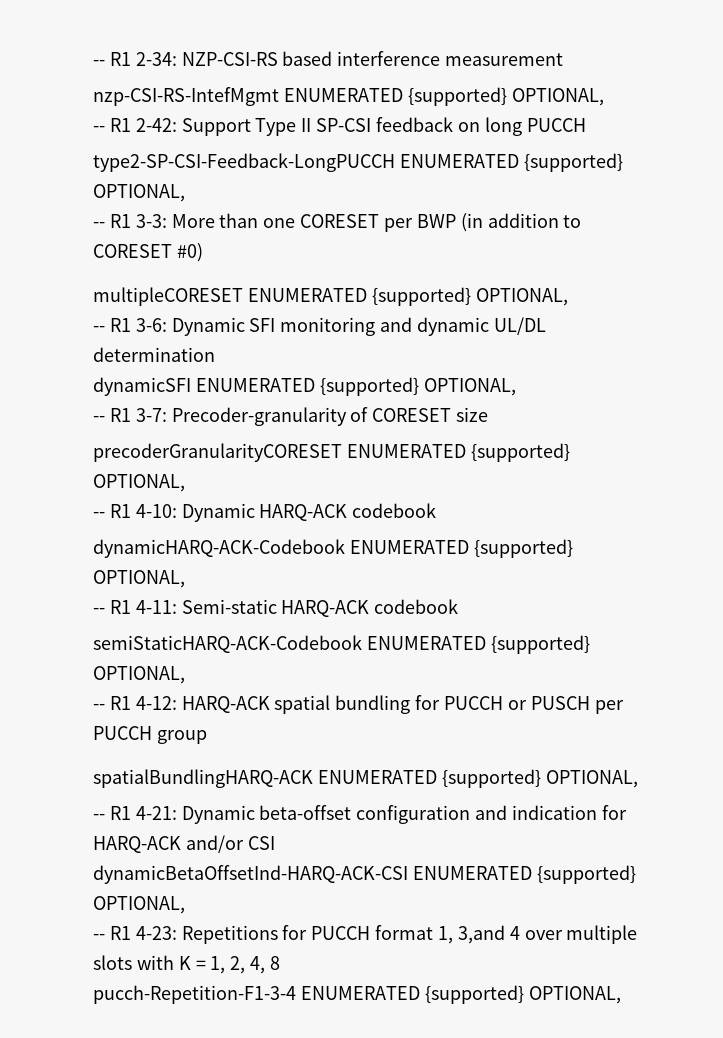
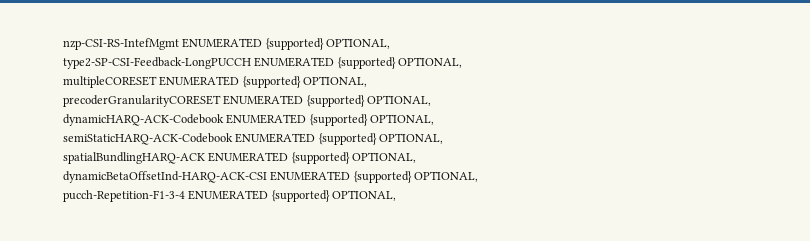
[93,51,564,66] [93,87,604,106] [93,117,586,136] [93,153,623,172] [93,184,185,202] [93,213,582,232] [93,243,203,262] [93,287,568,306] [93,317,546,336] [93,347,215,362] [93,377,516,396] [93,407,489,426] [93,443,570,462] [93,474,185,492] [93,503,437,522] [93,539,573,558] [93,570,185,588] [93,599,459,617] [93,635,590,654] [93,666,185,684] [93,695,624,714] [93,726,207,744] [93,769,638,788] [93,805,627,824] [93,835,275,853] [93,865,636,884] [93,896,185,914] [93,925,638,944] [93,955,281,974] -- R1 2-34: NZP-CSI-RS based interference measurement // nzp-CSI-RS-IntefMgmt ENUMERATED {supported} OPTIONAL, // -- R1 2-42: Support Type II SP-CSI feedback on long PUCCH // type2-SP-CSI-Feedback-LongPUCCH ENUMERATED {supported} OPTIONAL, // -- R1 3-3: More than one CORESET per BWP (in addition to CORESET #0) // multipleCORESET ENUMERATED {supported} OPTIONAL, // -- R1 3-6: Dynamic SFI monitoring and dynamic UL/DL determination // dynamicSFI ENUMERATED {supported} OPTIONAL, // -- R1 3-7: Precoder-granularity of CORESET size // precoderGranularityCORESET ENUMERATED {supported} OPTIONAL, // -- R1 4-10: Dynamic HARQ-ACK codebook // dynamicHARQ-ACK-Codebook ENUMERATED {supported} OPTIONAL, // -- R1 4-11: Semi-static HARQ-ACK codebook // semiStaticHARQ-ACK-Codebook ENUMERATED {supported} OPTIONAL, // -- R1 4-12: HARQ-ACK spatial bundling for PUCCH or PUSCH per PUCCH group // spatialBundlingHARQ-ACK ENUMERATED {supported} OPTIONAL, // -- R1 4-21: Dynamic beta-offset configuration and indication for HARQ-ACK and/or CSI // dynamicBetaOffsetInd-HARQ-ACK-CSI ENUMERATED {supported} OPTIONAL, // -- R1 4-23: Repetitions for PUCCH format 1, 3,and 4 over multiple slots with K = 1, 2, 4, 8 -> [63,38,391,50] [63,57,463,69] [63,76,368,88] [63,95,432,107] [63,114,435,126] [63,133,444,145] [63,152,417,164] [63,171,479,183] nzp-CSI-RS-IntefMgmt ENUMERATED {supported} OPTIONAL, // type2-SP-CSI-Feedback-LongPUCCH ENUMERATED {supported} OPTIONAL, // multipleCORESET ENUMERATED {supported} OPTIONAL, // precoderGranularityCORESET ENUMERATED {supported} OPTIONAL, // dynamicHARQ-ACK-Codebook ENUMERATED {supported} OPTIONAL, // semiStaticHARQ-ACK-Codebook ENUMERATED {supported} OPTIONAL, // spatialBundlingHARQ-ACK ENUMERATED {supported} OPTIONAL, // dynamicBetaOffsetInd-HARQ-ACK-CSI ENUMERATED {supported} OPTIONAL,

